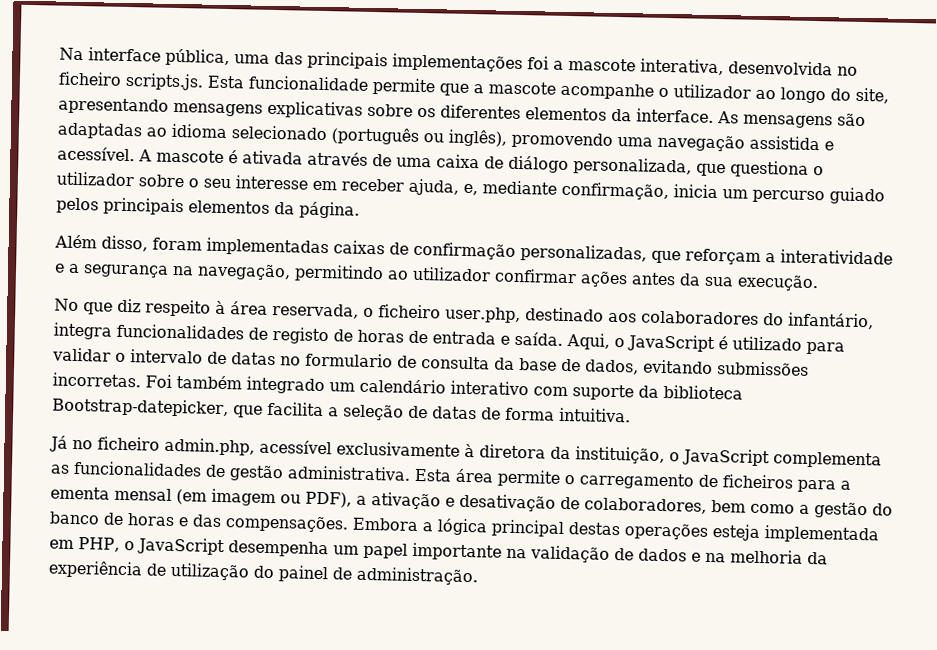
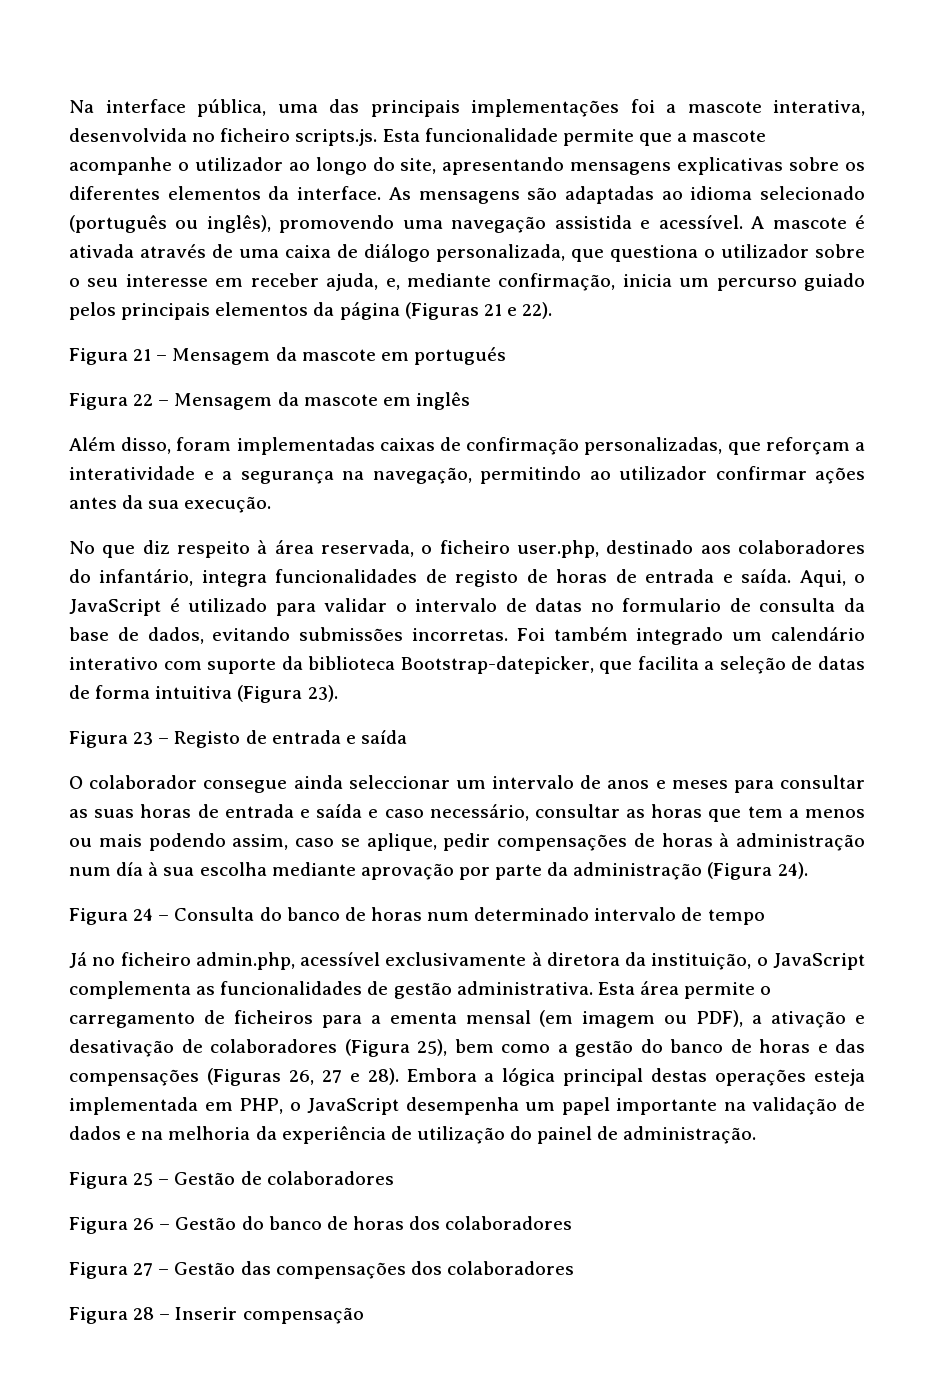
[299,201,360,219] página. -> [339,302,553,320] [69,347,506,365] [69,392,470,410] página (Figuras 21 e 22). // Figura 21 – Mensagem da mascote em portugués // Figura 22 – Mensagem da mascote em inglês
[558,407,631,423] intuitiva. -> [155,685,338,703] [69,730,407,748] [69,775,865,793] [69,804,865,822] [69,833,865,851] [69,862,808,880] [69,907,765,925] intuitiva (Figura 23). // Figura 23 – Registo de entrada e saída // O colaborador consegue ainda seleccionar um intervalo de anos e meses para consultar as suas horas de entrada e saída e caso necessário, consultar as horas que tem a menos ou mais podendo assim, caso se aplique, pedir compensações de horas à administração num día à sua escolha mediante aprovação por parte da administração (Figura 24). // Figura 24 – Consulta do banco de horas num determinado intervalo de tempo
[584,497,707,514] colaboradores, -> [210,1039,447,1057] colaboradores (Figura 25),
[225,515,349,533] compensações. -> [69,1068,399,1086] compensações (Figuras 26, 27 e 28).
(479, 576) none -> [69,1171,394,1189] [69,1216,573,1234] [69,1261,574,1279] [69,1307,364,1324] // Figura 25 – Gestão de colaboradores // Figura 26 – Gestão do banco de horas dos colaboradores // Figura 27 – Gestão das compensações dos colaboradores // Figura 28 – Inserir compensação

